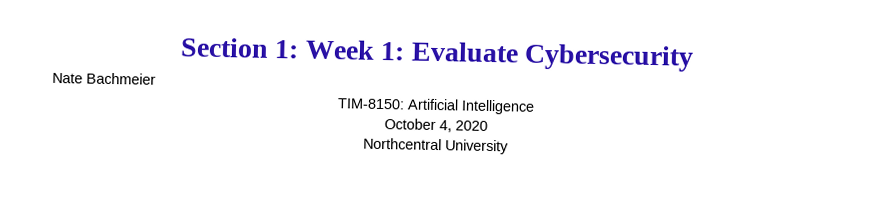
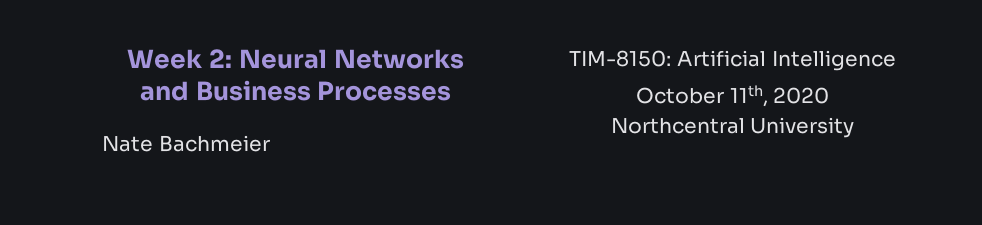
[179,37,695,72] Section 1: Week 1: Evaluate Cybersecurity -> [127,49,464,69] [139,80,452,101] Week 2: Neural Networks and Business Processes
[438,120,452,133] 4, -> [729,85,768,107] 11th,

